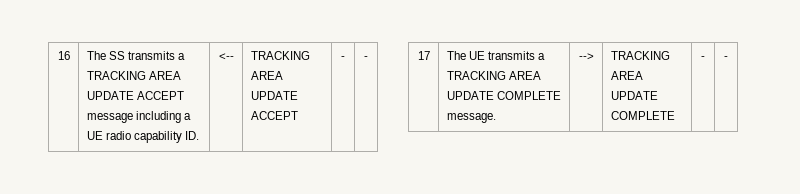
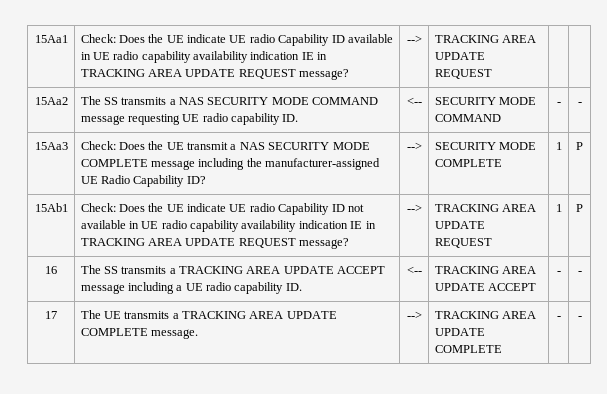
(57, 55) none -> [34,35,68,43] [80,34,393,46] [80,51,328,63] [80,69,350,80] [406,35,422,43] [434,35,536,43] [434,52,485,60] [434,69,492,79] [34,97,68,105] [80,96,379,105] [80,113,299,125] [406,97,422,105] [434,97,536,105] [434,114,501,122] [556,102,561,105] [577,102,582,105] [34,142,68,150] [80,141,370,150] [80,158,381,170] [80,175,206,187] [406,142,422,150] [434,142,536,150] [434,159,502,167] [555,142,562,150] [576,142,583,150] [34,203,68,212] [80,203,364,215] [80,220,376,232] [80,238,350,249] [406,204,422,212] [434,204,536,212] [434,221,485,229] [434,238,492,248] [555,204,562,212] [576,204,583,212] 15Aa1 | Check: Does the UE indicate UE radio Capability ID available in UE radio capability availability indication IE in TRACKING AREA UPDATE REQUEST message? | --> | TRACKING AREA UPDATE REQUEST | | // 15Aa2 | The SS transmits a NAS SECURITY MODE COMMAND message requesting UE radio capability ID. | <-- | SECURITY MODE COMMAND | - | - // 15Aa3 | Check: Does the UE transmit a NAS SECURITY MODE COMPLETE message including the manufacturer-assigned UE Radio Capability ID? | --> | SECURITY MODE COMPLETE | 1 | P // 15Ab1 | Check: Does the UE indicate UE radio Capability ID not available in UE radio capability availability indication IE in TRACKING AREA UPDATE REQUEST message? | --> | TRACKING AREA UPDATE REQUEST | 1 | P //

